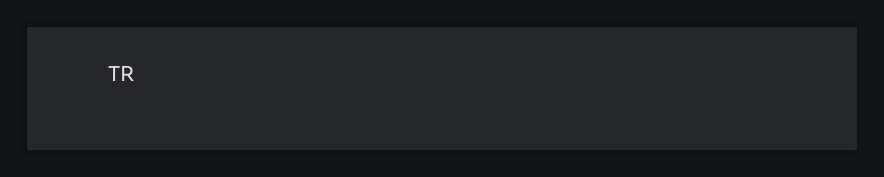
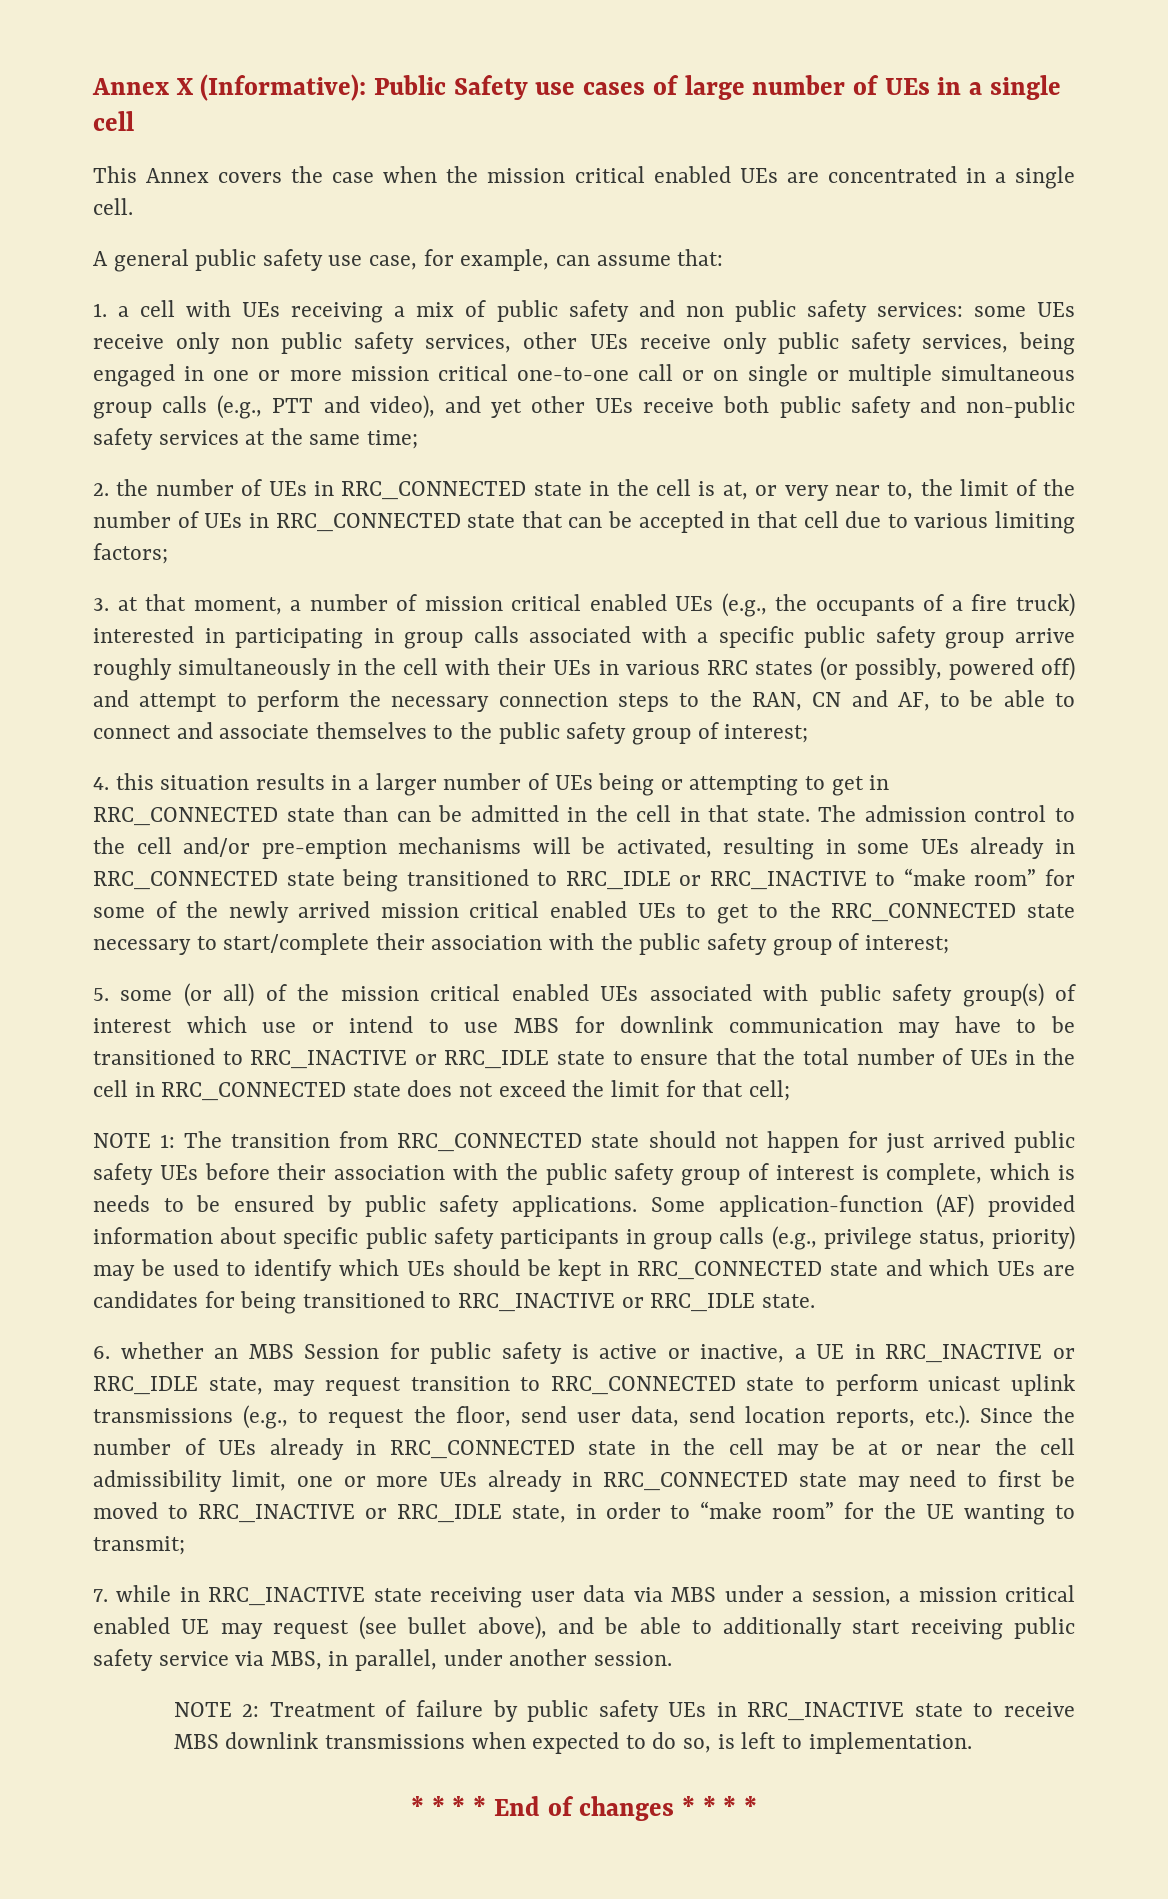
[108,65,134,81] TR -> [92,74,1061,101] [93,111,134,131] [93,166,1076,189] [93,198,133,215] [93,249,724,272] [93,300,1075,323] [93,332,1076,355] [93,364,1075,387] [93,395,1075,419] [93,428,419,450] [93,479,1075,501] [93,511,1075,534] [93,543,168,564] [93,593,1075,617] [93,626,1075,649] [93,657,1076,681] [93,690,1075,712] [93,722,809,745] [93,773,890,796] [93,805,1075,826] [93,837,1075,860] [93,868,1075,892] [93,901,1075,924] [93,933,949,956] [93,983,1076,1007] [93,1016,1075,1038] [93,1048,1076,1069] [93,1080,790,1101] [93,1131,1075,1153] [93,1163,1075,1186] [93,1194,1075,1218] [93,1226,1075,1250] [93,1259,1075,1281] [93,1291,815,1314] [93,1342,1075,1364] [93,1374,1075,1396] [93,1405,1075,1429] [93,1438,1075,1460] [93,1470,1075,1492] [93,1501,1075,1525] [93,1536,185,1555] [93,1585,1075,1608] [93,1616,1076,1640] [93,1649,672,1671] [173,1700,1075,1722] [173,1732,972,1754] [411,1796,757,1821] Annex X (Informative): Public Safety use cases of large number of UEs in a single cell // This Annex covers the case when the mission critical enabled UEs are concentrated in a single cell. // A general public safety use case, for example, can assume that: // 1. a cell with UEs receiving a mix of public safety and non public safety services: some UEs receive only non public safety services, other UEs receive only public safety services, being engaged in one or more mission critical one-to-one call or on single or multiple simultaneous group calls (e.g., PTT and video), and yet other UEs receive both public safety and non-public safety services at the same time; // 2. the number of UEs in RRC_CONNECTED state in the cell is at, or very near to, the limit of the number of UEs in RRC_CONNECTED state that can be accepted in that cell due to various limiting factors; // 3. at that moment, a number of mission critical enabled UEs (e.g., the occupants of a fire truck) interested in participating in group calls associated with a specific public safety group arrive roughly simultaneously in the cell with their UEs in various RRC states (or possibly, powered off) and attempt to perform the necessary connection steps to the RAN, CN and AF, to be able to connect and associate themselves to the public safety group of interest; // 4. this situation results in a larger number of UEs being or attempting to get in RRC_CONNECTED state than can be admitted in the cell in that state. The admission control to the cell and/or pre-emption mechanisms will be activated, resulting in some UEs already in RRC_CONNECTED state being transitioned to RRC_IDLE or RRC_INACTIVE to “make room” for some of the newly arrived mission critical enabled UEs to get to the RRC_CONNECTED state necessary to start/complete their association with the public safety group of interest; // 5. some (or all) of the mission critical enabled UEs associated with public safety group(s) of interest which use or intend to use MBS for downlink communication may have to be transitioned to RRC_INACTIVE or RRC_IDLE state to ensure that the total number of UEs in the cell in RRC_CONNECTED state does not exceed the limit for that cell; // NOTE 1: The transition from RRC_CONNECTED state should not happen for just arrived public safety UEs before their association with the public safety group of interest is complete, which is needs to be ensured by public safety applications. Some application-function (AF) provided information about specific public safety participants in group calls (e.g., privilege status, priority) may be used to identify which UEs should be kept in RRC_CONNECTED state and which UEs are candidates for being transitioned to RRC_INACTIVE or RRC_IDLE state. // 6. whether an MBS Session for public safety is active or inactive, a UE in RRC_INACTIVE or RRC_IDLE state, may request transition to RRC_CONNECTED state to perform unicast uplink transmissions (e.g., to request the floor, send user data, send location reports, etc.). Since the number of UEs already in RRC_CONNECTED state in the cell may be at or near the cell admissibility limit, one or more UEs already in RRC_CONNECTED state may need to first be moved to RRC_INACTIVE or RRC_IDLE state, in order to “make room” for the UE wanting to transmit; // 7. while in RRC_INACTIVE state receiving user data via MBS under a session, a mission critical enabled UE may request (see bullet above), and be able to additionally start receiving public safety service via MBS, in parallel, under another session. // NOTE 2: Treatment of failure by public safety UEs in RRC_INACTIVE state to receive MBS downlink transmissions when expected to do so, is left to implementation. // * * * * End of changes * * * *

